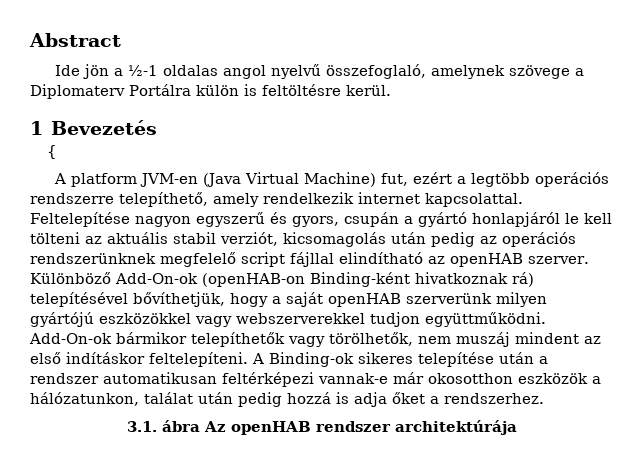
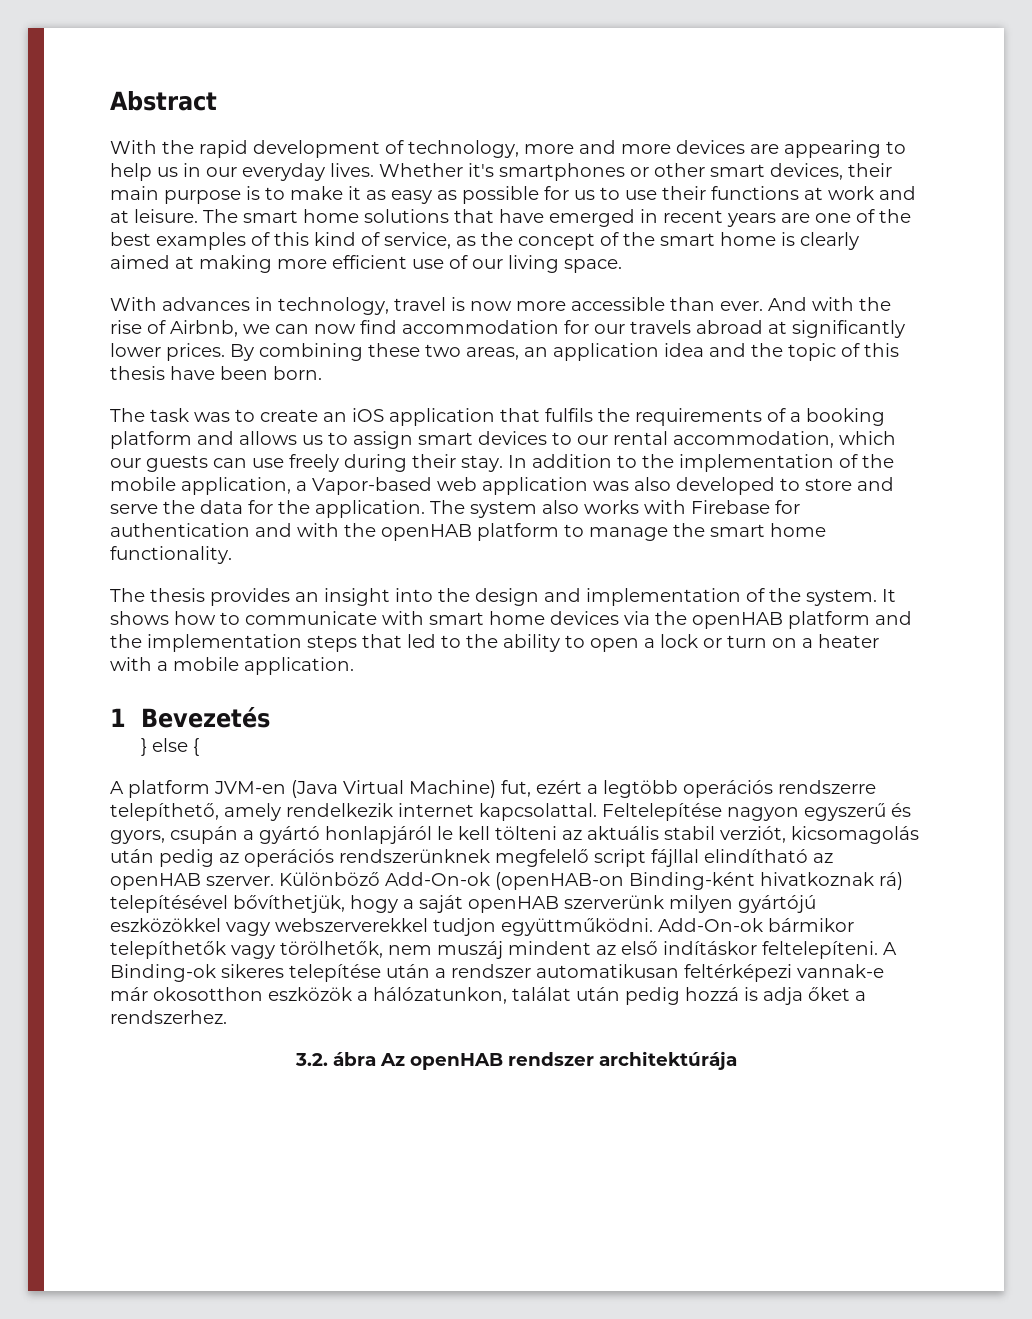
[55,64,585,79] [30,84,391,99] Ide jön a ½-1 oldalas angol nyelvű összefoglaló, amelynek szövege a Diplomaterv Portálra külön is feltöltésre kerül. -> [110,140,906,158] [110,163,892,181] [110,186,916,204] [110,209,911,227] [110,232,859,250] [110,255,622,273] [110,297,891,315] [110,320,905,338] [110,343,899,361] [110,366,322,380] [110,408,885,426] [110,431,896,449] [110,454,894,472] [110,477,894,495] [110,500,800,518] [110,523,826,541] [110,546,232,564] [110,588,896,606] [110,611,912,629] [110,634,879,652] [110,657,354,675] With the rapid development of technology, more and more devices are appearing to help us in our everyday lives. Whether it's smartphones or other smart devices, their main purpose is to make it as easy as possible for us to use their functions at work and at leisure. The smart home solutions that have emerged in recent years are one of the best examples of this kind of service, as the concept of the smart home is clearly aimed at making more efficient use of our living space. // With advances in technology, travel is now more accessible than ever. And with the rise of Airbnb, we can now find accommodation for our travels abroad at significantly lower prices. By combining these two areas, an application idea and the topic of this thesis have been born. // The task was to create an iOS application that fulfils the requirements of a booking platform and allows us to assign smart devices to our rental accommodation, which our guests can use freely during their stay. In addition to the implementation of the mobile application, a Vapor-based web application was also developed to store and serve the data for the application. The system also works with Firebase for authentication and with the openHAB platform to manage the smart home functionality. // The thesis provides an insight into the design and implementation of the system. It shows how to communicate with smart home devices via the openHAB platform and the implementation steps that led to the ability to open a lock or turn on a heater with a mobile application.
(157, 127) none -> [140,738,188,756] } else
[127,421,157,432] 3.1. -> [294,1053,328,1066] 3.2.

